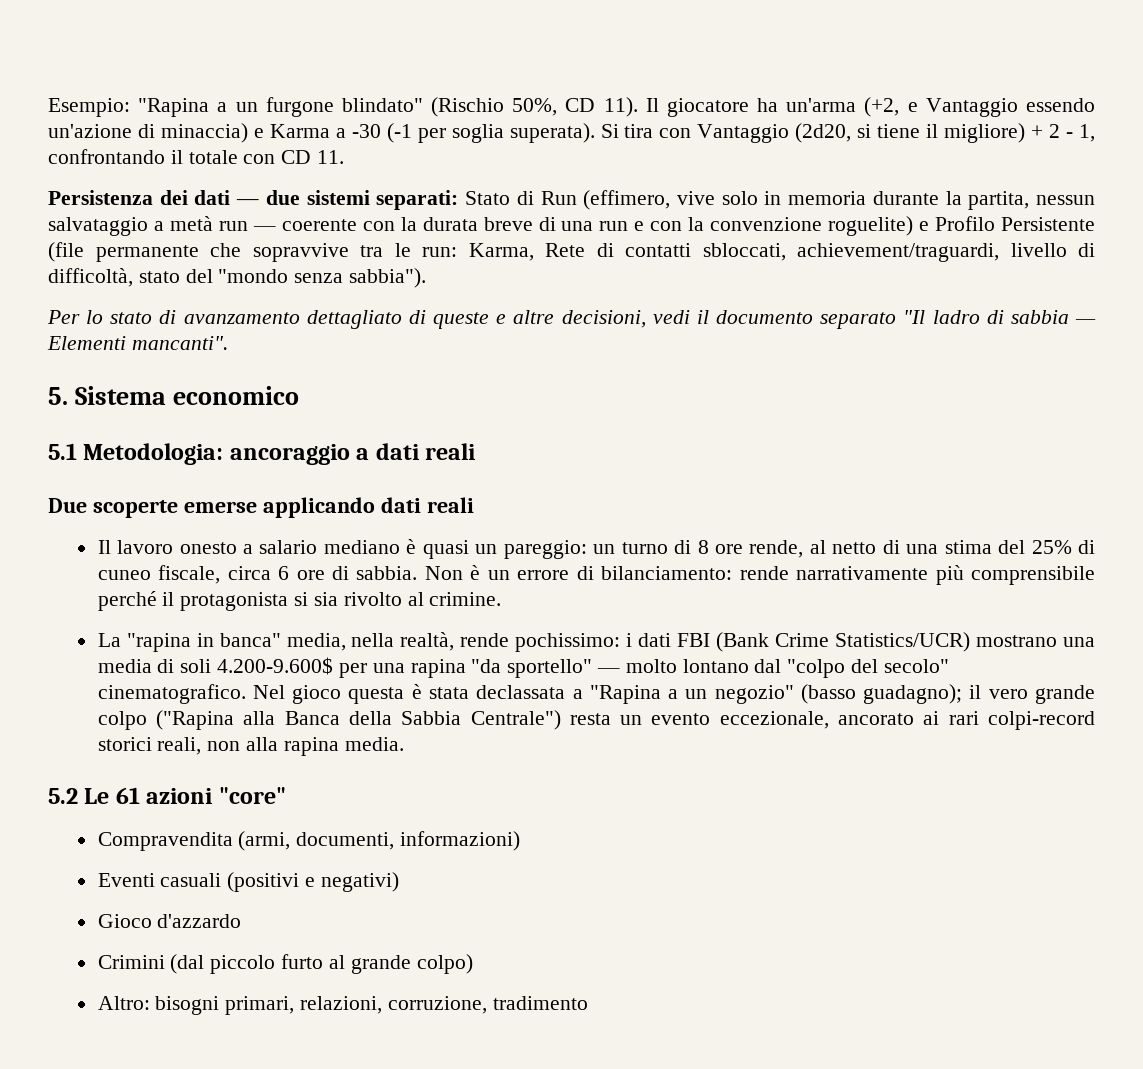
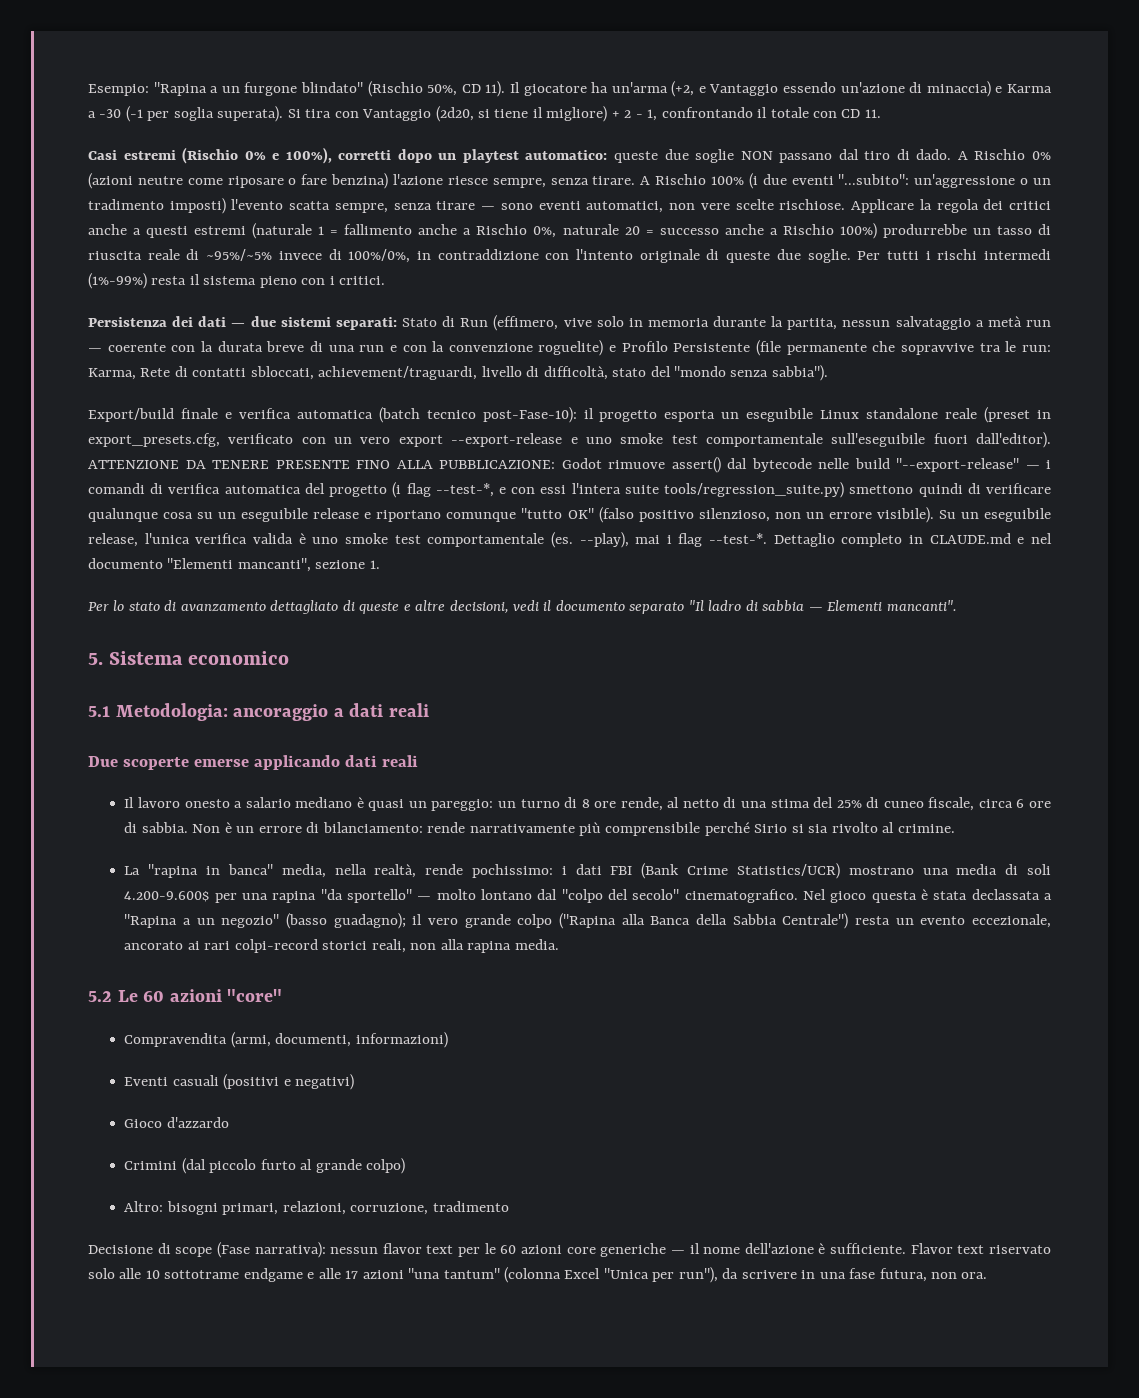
(345, 157) none -> [88,147,1051,164] [88,173,1052,189] [88,198,1051,214] [88,223,1052,239] [88,249,1052,263] [88,273,386,289] // Casi estremi (Rischio 0% e 100%), corretti dopo un playtest automatico: queste due soglie NON passano dal tiro di dado. A Rischio 0% (azioni neutre come riposare o fare benzina) l'azione riesce sempre, senza tirare. A Rischio 100% (i due eventi "...subito": un'aggressione o un tradimento imposti) l'evento scatta sempre, senza tirare — sono eventi automatici, non vere scelte rischiose. Applicare la regola dei critici anche a questi estremi (naturale 1 = fallimento anche a Rischio 0%, naturale 20 = successo anche a Rischio 100%) produrrebbe un tasso di riuscita reale di ~95%/~5% invece di 100%/0%, in contraddizione con l'intento originale di queste due soglie. Per tutti i rischi intermedi (1%-99%) resta il sistema pieno con i critici.
(427, 278) none -> [88,407,1052,423] [88,432,1051,448] [88,457,1051,473] [88,482,1051,498] [88,507,1051,523] [88,532,1052,548] [88,558,380,572] // Export/build finale e verifica automatica (batch tecnico post-Fase-10): il progetto esporta un eseguibile Linux standalone reale (preset in export_presets.cfg, verificato con un vero export --export-release e uno smoke test comportamentale sull'eseguibile fuori dall'editor). ATTENZIONE DA TENERE PRESENTE FINO ALLA PUBBLICAZIONE: Godot rimuove assert() dal bytecode nelle build "--export-release" — i comandi di verifica automatica del progetto (i flag --test-*, e con essi l'intera suite tools/regression_suite.py) smettono quindi di verificare qualunque cosa su un eseguibile release e riportano comunque "tutto OK" (falso positivo silenzioso, non un errore visibile). Su un eseguibile release, l'unica verifica valida è uno smoke test comportamentale (es. --play), mai i flag --test-*. Dettaglio completo in CLAUDE.md e nel documento "Elementi mancanti", sezione 1.
[162,592,289,611] il protagonista -> [754,824,788,833] Sirio
[115,787,140,804] 61 -> [143,991,165,1002] 60
(588, 1003) none -> [88,1242,1051,1258] [88,1267,988,1283] // Decisione di scope (Fase narrativa): nessun flavor text per le 60 azioni core generiche — il nome dell'azione è sufficiente. Flavor text riservato solo alle 10 sottotrame endgame e alle 17 azioni "una tantum" (colonna Excel "Unica per run"), da scrivere in una fase futura, non ora.

